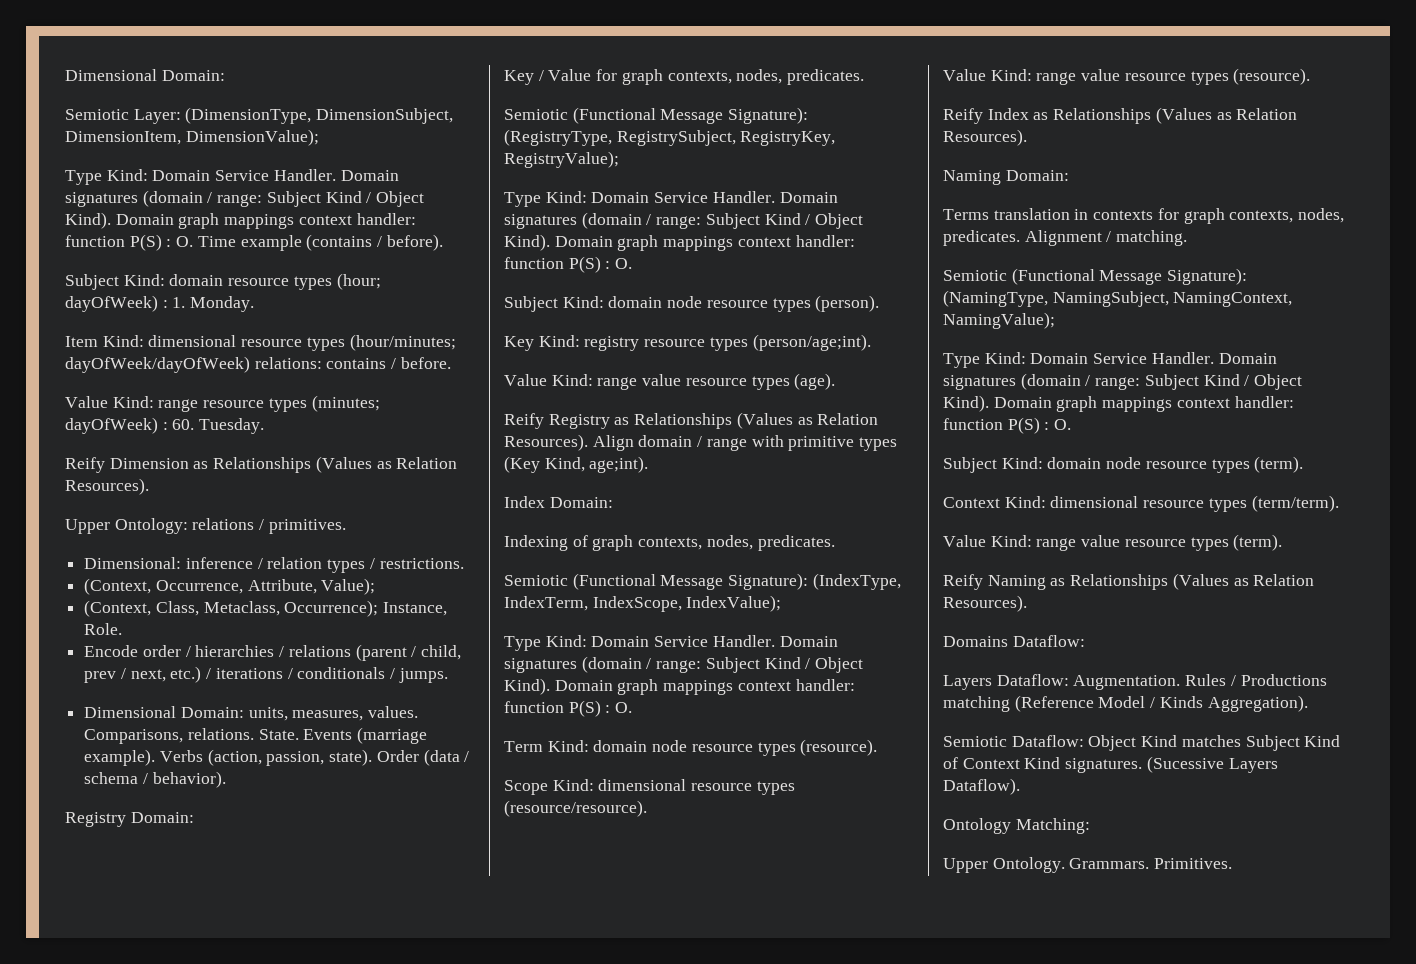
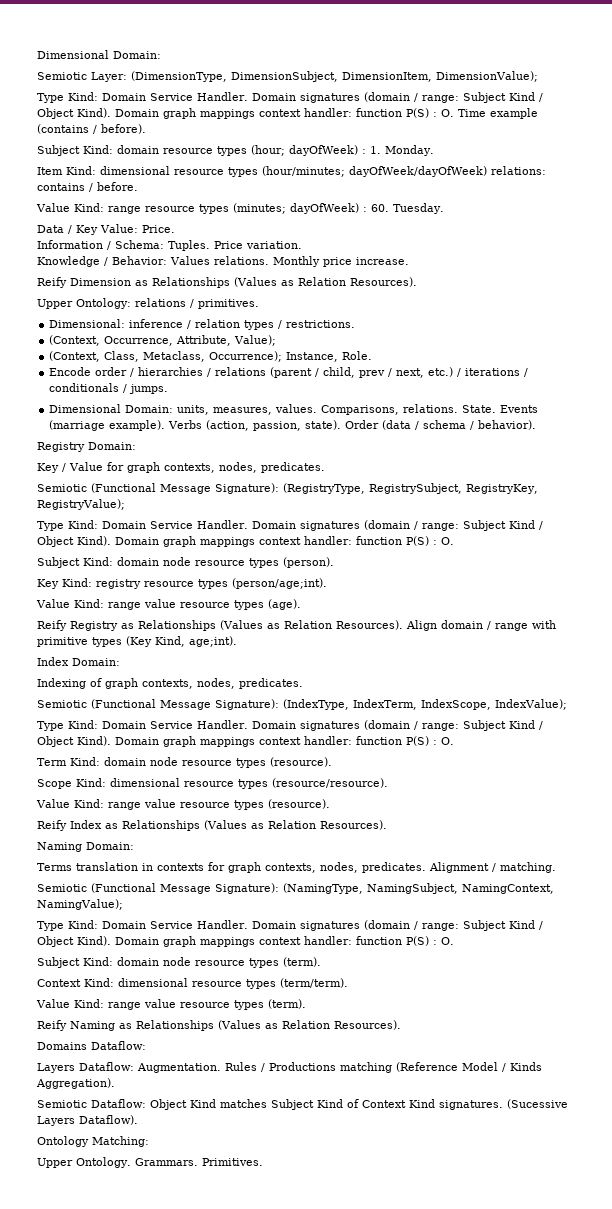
(265, 426) none -> [37,224,175,235] [37,240,302,251] [37,256,409,267] // Data / Key Value: Price. // Information / Schema: Tuples. Price variation. // Knowledge / Behavior: Values relations. Monthly price increase.

